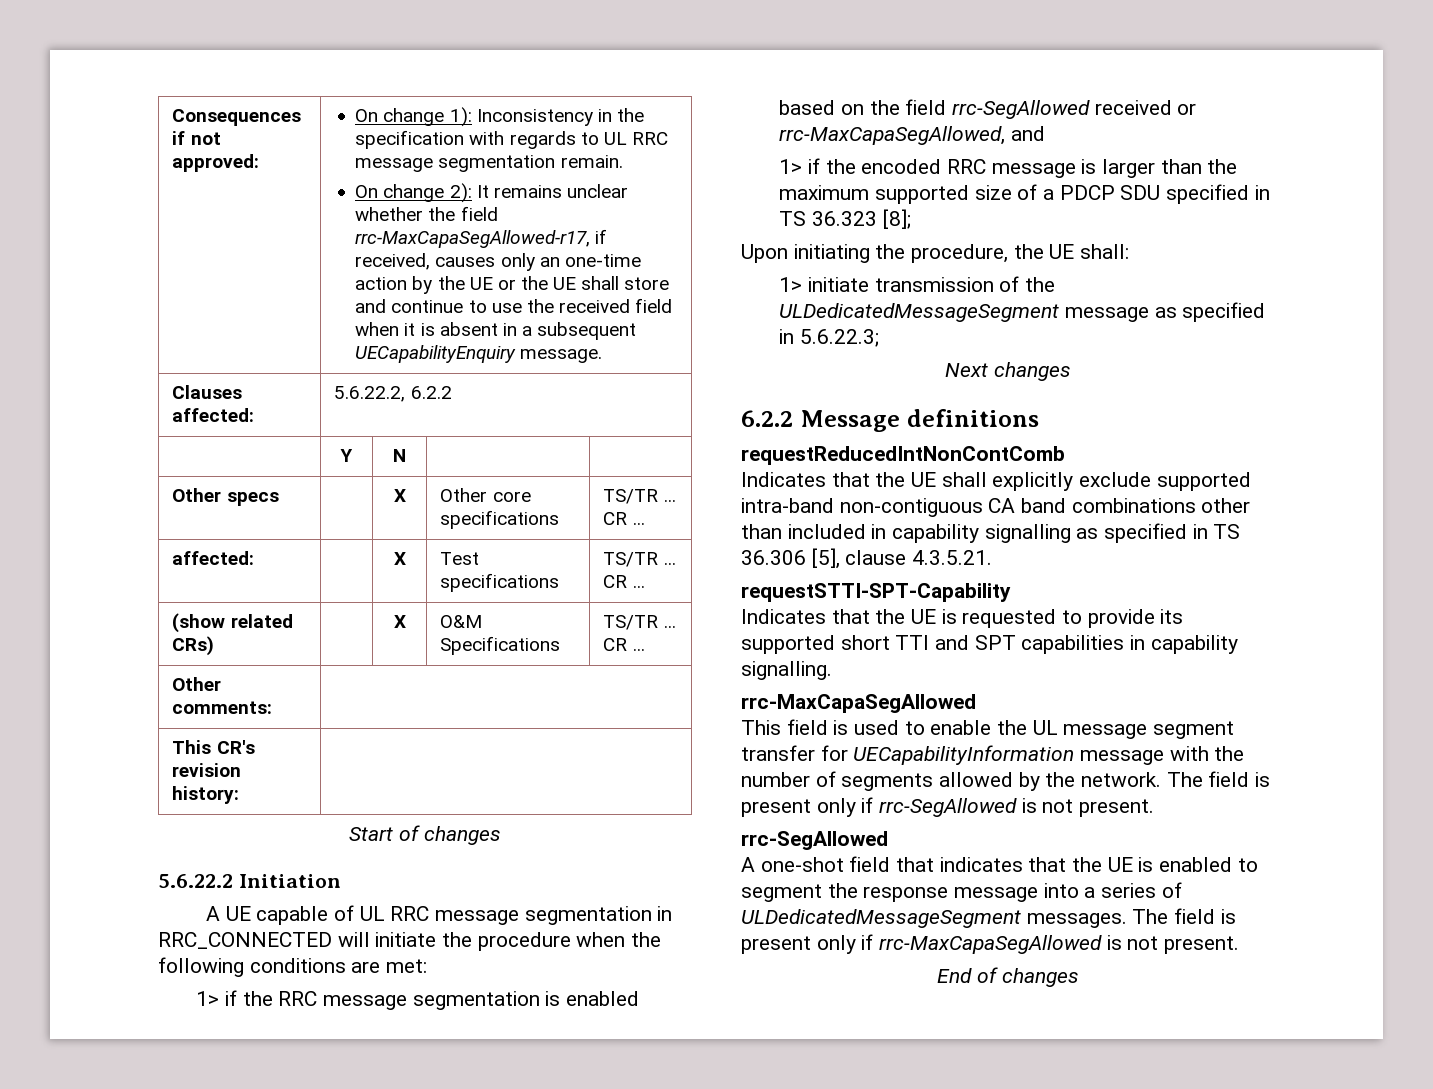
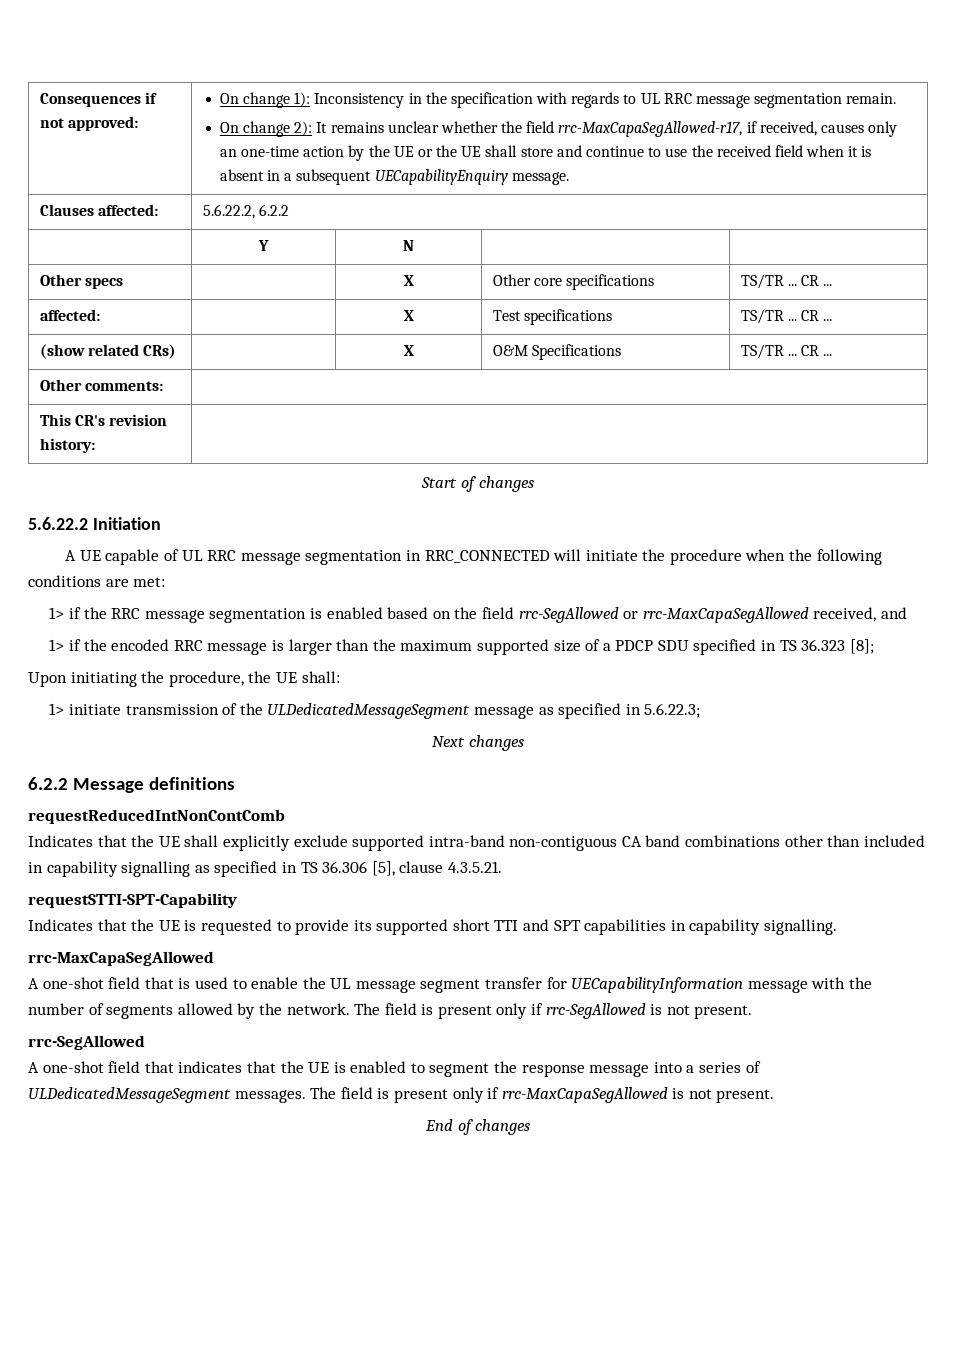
[1094,100,1197,115] [779,126,1006,145] received or rrc-MaxCapaSegAllowed, -> [623,607,877,623] or rrc-MaxCapaSegAllowed received,
[741,719,828,735] This field -> [28,977,174,989] A one-shot field that

